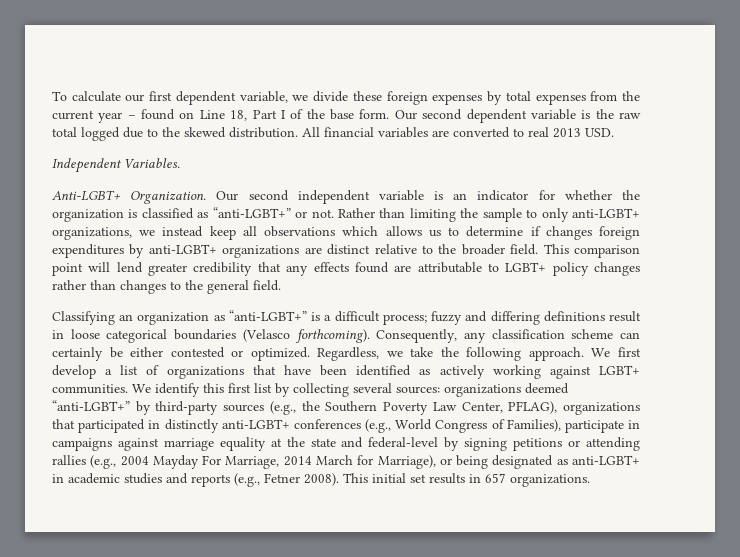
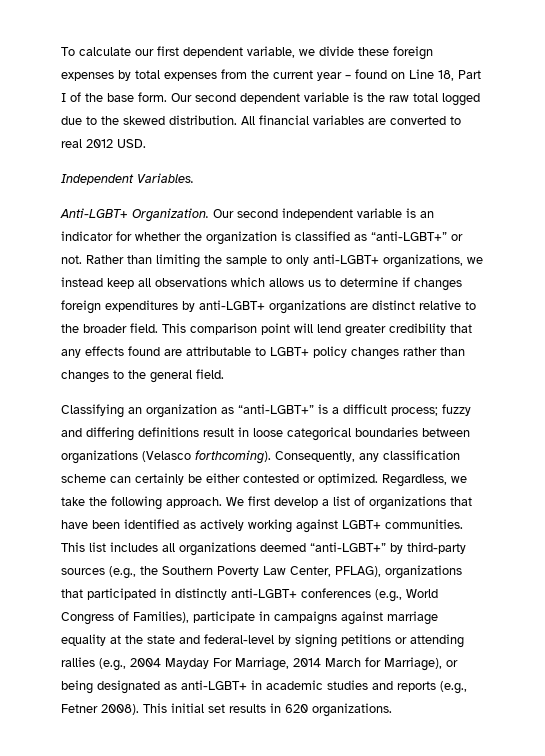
[553,128,581,138] 2013 -> [86,139,113,148] 2012
(237, 334) none -> [422,428,470,437] [61,450,138,464] between organizations
[132,383,440,397] We identify this first list by collecting several sources: -> [61,542,175,552] This list includes all
[485,473,506,483] 657 -> [285,704,308,713] 620

